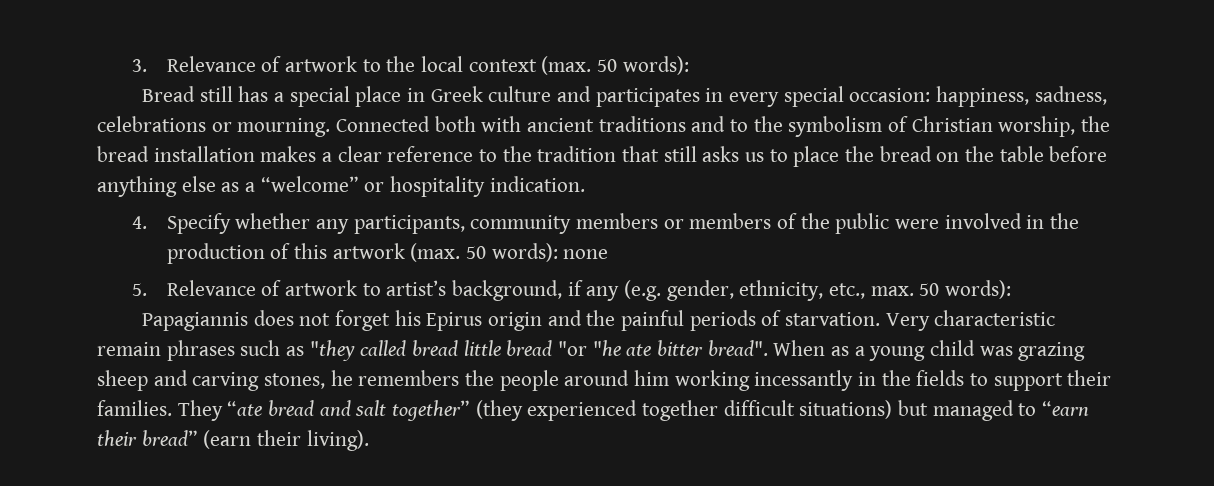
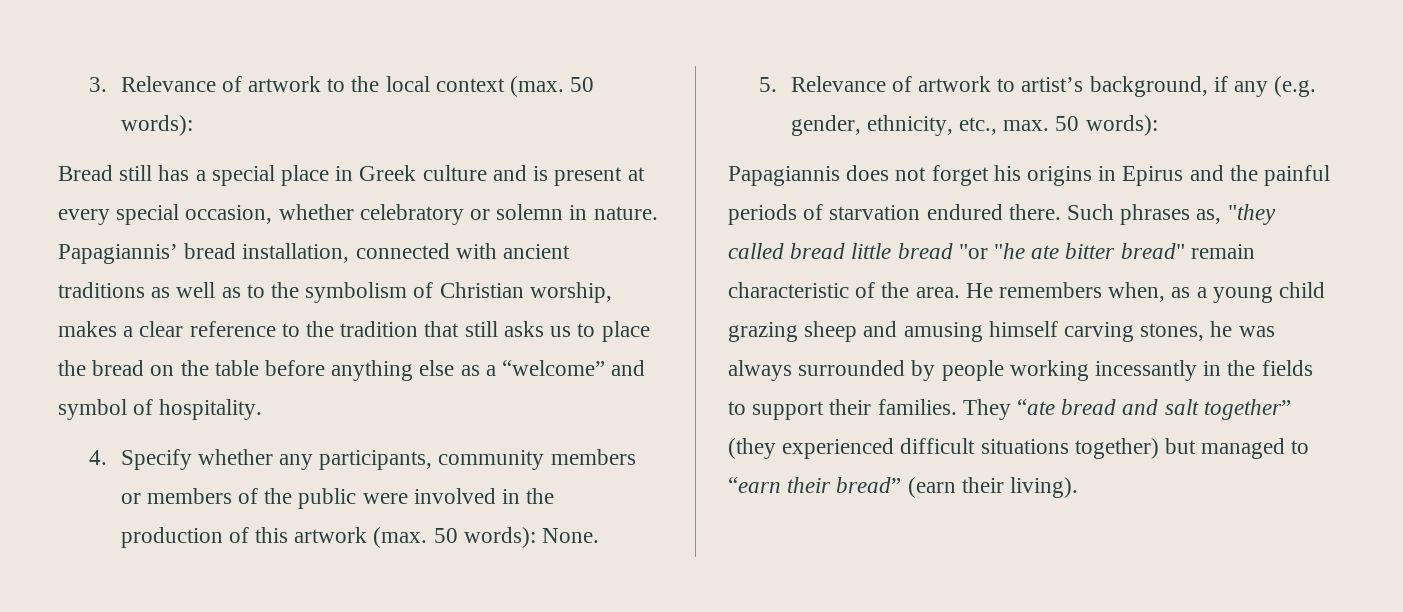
[595,86,1107,107] [97,116,726,137] participates in every special occasion: happiness, sadness, celebrations or mourning. Connected both with ancient traditions and -> [533,166,645,186] [58,204,658,225] [58,243,571,264] [58,282,241,298] is present at every special occasion, whether celebratory or solemn in nature. Papagiannis’ bread installation, connected with ancient traditions as well as
[1081,116,1111,132] [97,146,255,162] the bread installation -> (612, 292) none
[364,176,585,197] or hospitality indication. -> [611,360,646,376] [58,399,263,420] and symbol of hospitality.
[491,243,609,262] words): none -> [463,527,600,548] words): None.
[426,312,543,331] Epirus origin -> [1027,166,1184,186] origins in Epirus
[785,310,1056,331] [97,340,305,361] starvation. Very characteristic remain phrases such as -> [829,204,1222,225] starvation endured there. Such phrases as,
[707,340,826,356] bread". When -> [1120,243,1255,259] [728,282,1166,302] bread" remain characteristic of the area. He remembers when,
[979,346,1013,356] was -> (1326, 290) none
(188, 378) none -> [903,321,1058,342] amusing himself
[358,370,670,391] remembers the people around him -> [1238,326,1275,337] [728,360,1004,381] was always surrounded by people
[642,400,893,421] together difficult situations) -> [900,438,1159,459] difficult situations together)

